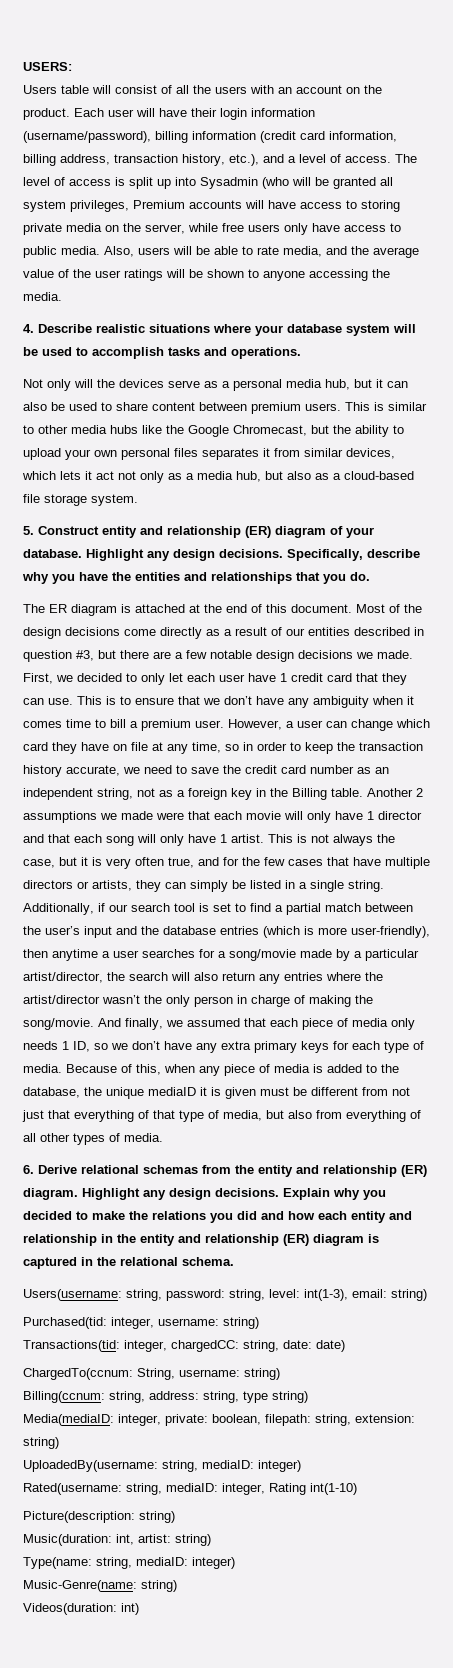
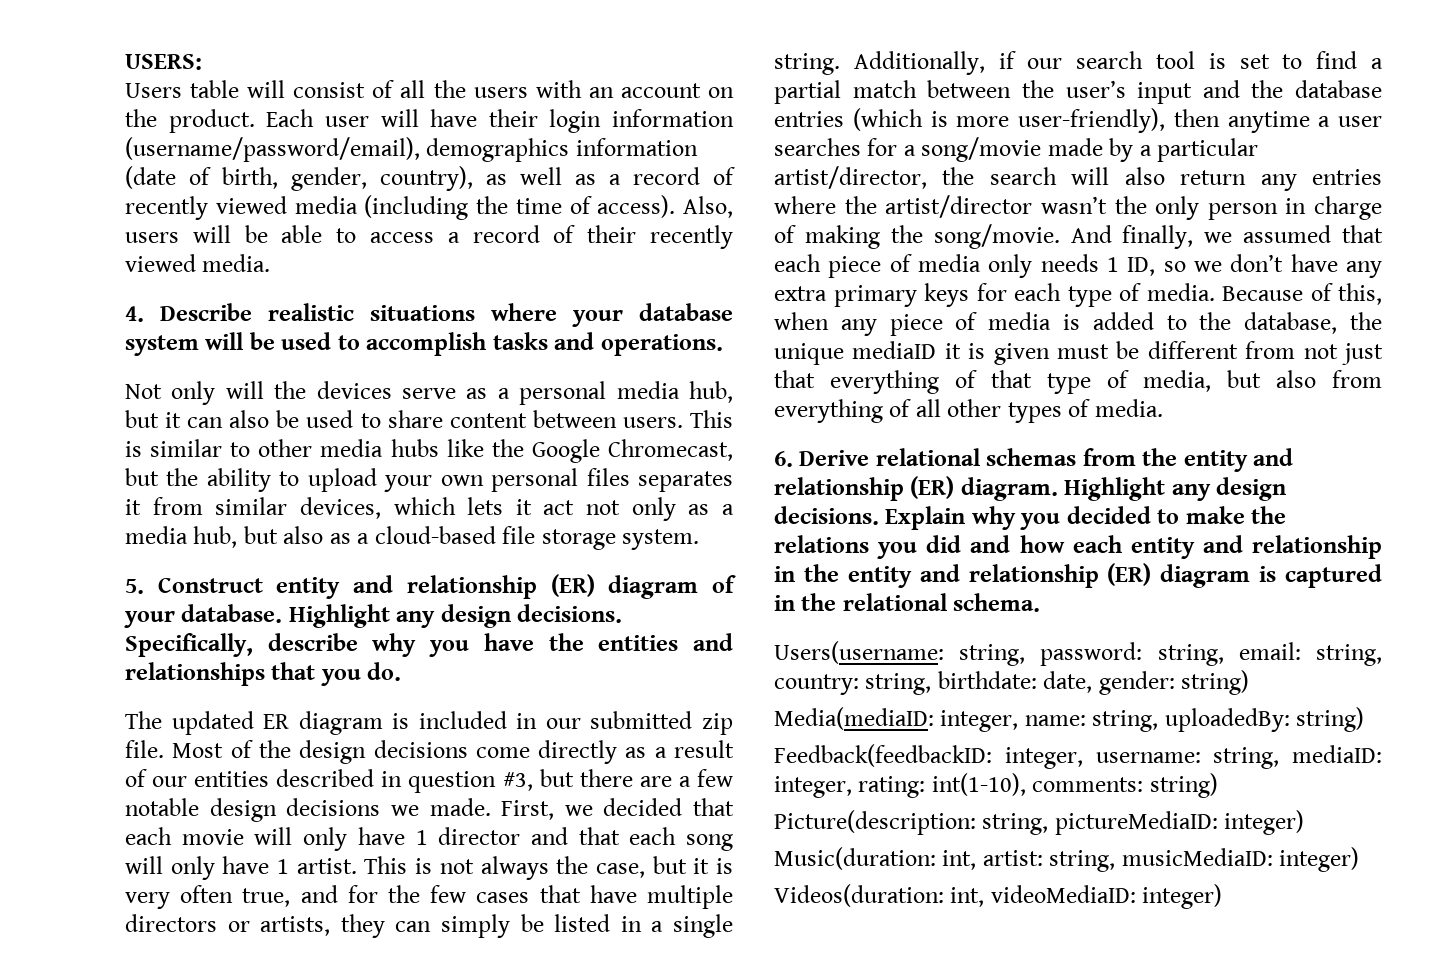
[23,131,397,143] [23,154,417,166] [23,177,393,189] [23,200,400,212] [23,223,401,235] [23,246,100,258] (username/password), billing information (credit card information, billing address, transaction history, etc.), and a level of access. The level of access is split up into Sysadmin (who will be granted all system privileges, Premium accounts will have access to storing private media on the server, while free users only have access to public media. -> [125,137,698,162] [125,166,735,191] [125,195,676,220] (username/password/email), demographics information (date of birth, gender, country), as well as a record of recently viewed media (including the time of access).
[257,246,419,258] [23,269,390,281] rate media, and the average value of the user ratings will be shown to anyone accessing the -> [369,225,733,249] [125,254,196,272] access a record of their recently viewed
[251,402,301,414] premium -> (617, 419) none
(45, 608) none -> [171,711,254,735] updated
[135,604,352,613] attached at the end of this document. -> [418,711,733,735] [125,740,164,758] included in our submitted zip file.
[126,673,407,685] [23,696,414,708] [23,719,430,731] [23,742,423,754] [23,765,389,777] [23,788,423,800] [23,811,184,823] to only let each user have 1 credit card that they can use. This is to ensure that we don’t have any ambiguity when it comes time to bill a premium user. However, a user can change which card they have on file at any time, so in order to keep the transaction history accurate, we need to save the credit card number as an independent string, not as a foreign key in the Billing table. Another 2 assumptions we made were -> (683, 807) none
[269,1289,427,1301] [23,1317,259,1329] [23,1340,345,1352] [23,1368,280,1380] [23,1391,308,1403] [23,1414,415,1426] [23,1437,59,1449] [23,1460,301,1472] [23,1483,357,1495] [23,1511,175,1523] level: int(1-3), email: string) // Purchased(tid: integer, username: string) // Transactions(tid: integer, chargedCC: string, date: date) // ChargedTo(ccnum: String, username: string) // Billing(ccnum: string, address: string, type string) // Media(mediaID: integer, private: boolean, filepath: string, extension: string) // UploadedBy(username: string, mediaID: integer) // Rated(username: string, mediaID: integer, Rating int(1-10) // Picture(description: string) -> [1238,642,1382,666] [774,670,1250,695] [774,707,1365,732] [774,744,1382,769] [774,773,1218,798] [774,810,1305,835] email: string, country: string, birthdate: date, gender: string) // Media(mediaID: integer, name: string, uploadedBy: string) // Feedback(feedbackID: integer, username: string, mediaID: integer, rating: int(1-10), comments: string) // Picture(description: string, pictureMediaID: integer)
[175,1534,211,1546] [23,1557,235,1569] [23,1580,177,1592] string) // Type(name: string, mediaID: integer) // Music-Genre(name: string) -> [1049,847,1360,872] string, musicMediaID: integer)
[121,1603,139,1615] int) -> [950,884,1223,909] int, videoMediaID: integer)

